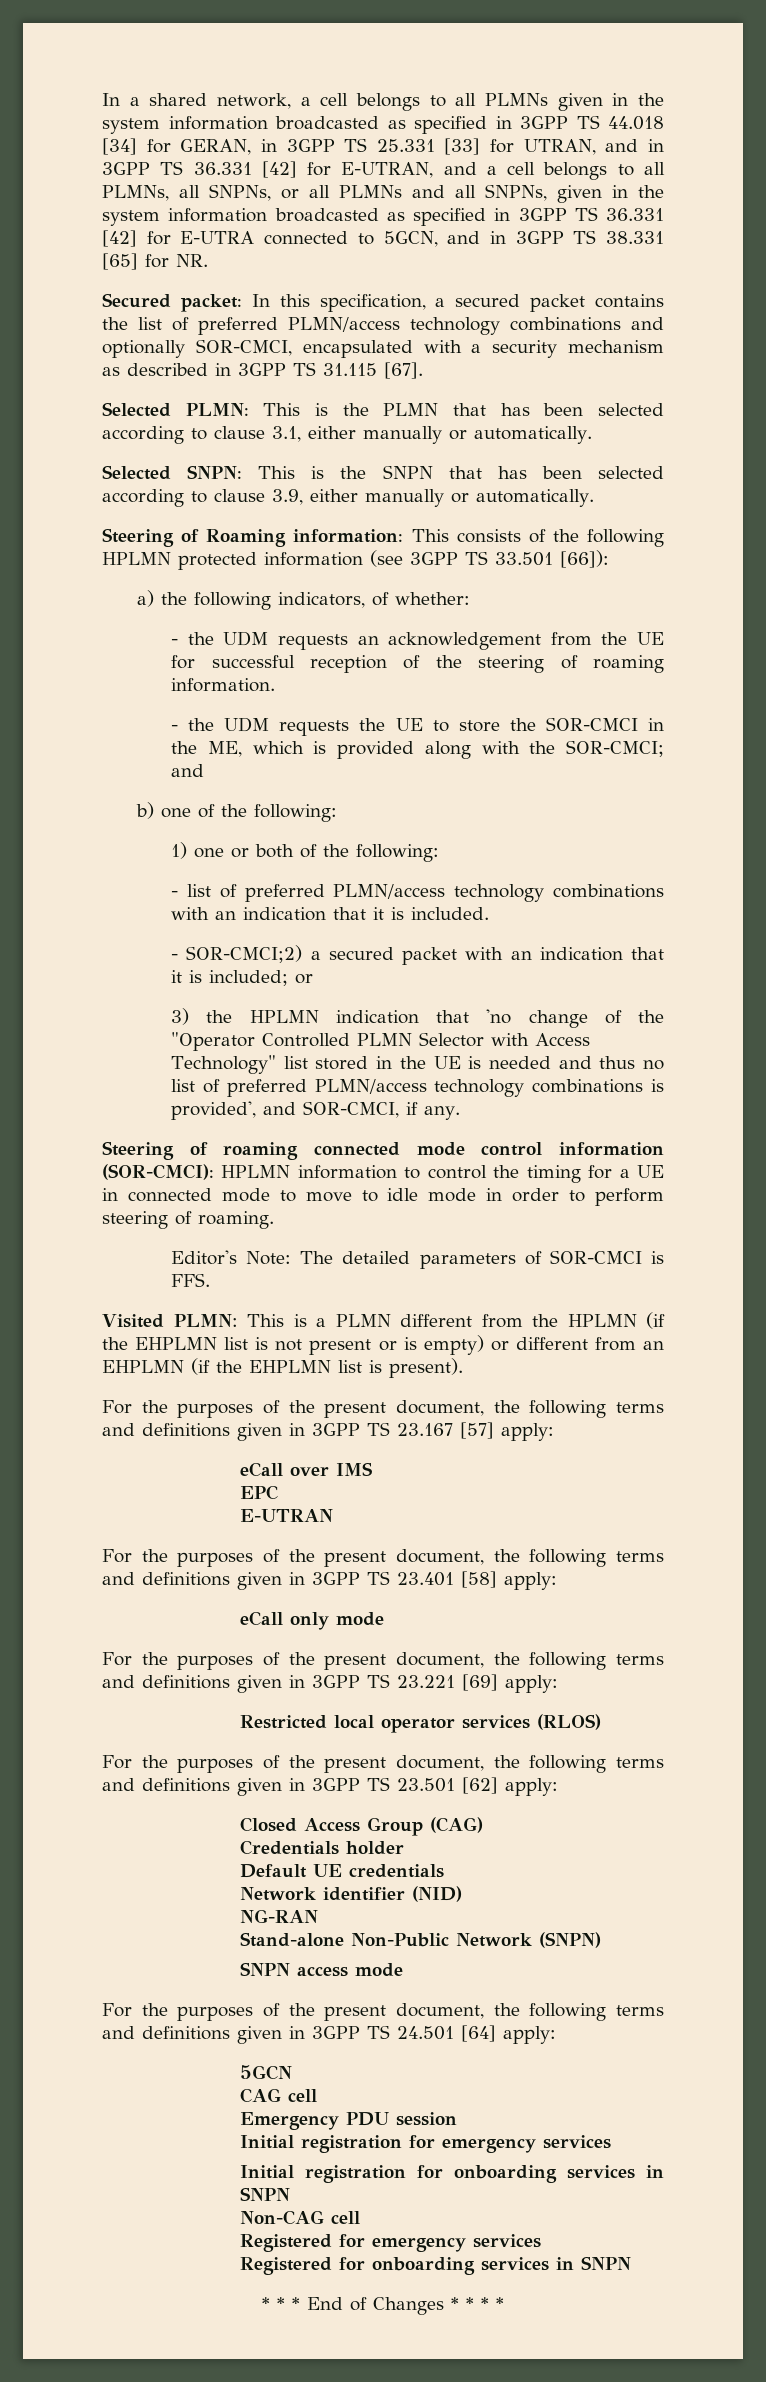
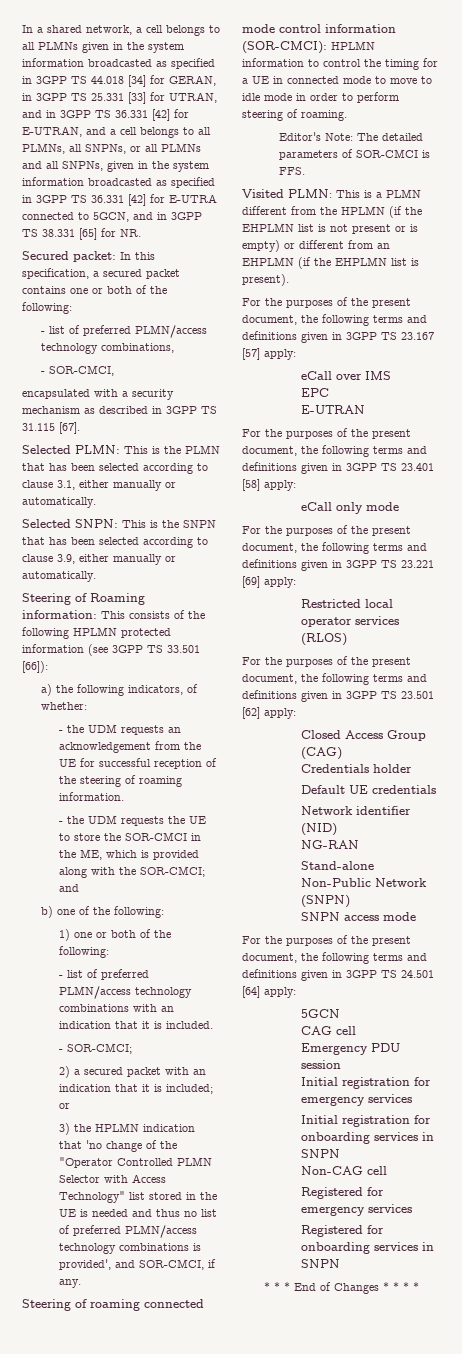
[102,317,664,335] [102,339,292,358] the list of preferred PLMN/access technology combinations and optionally SOR-CMCI, -> [70,285,167,294] [22,302,72,314] [40,325,207,338] [40,343,174,354] [40,365,114,376] one or both of the following: // - list of preferred PLMN/access technology combinations, // - SOR-CMCI, //
[186,945,303,963] SOR-CMCI;2) -> [67,1043,133,1054] [59,1066,71,1078] SOR-CMCI; // 2)

